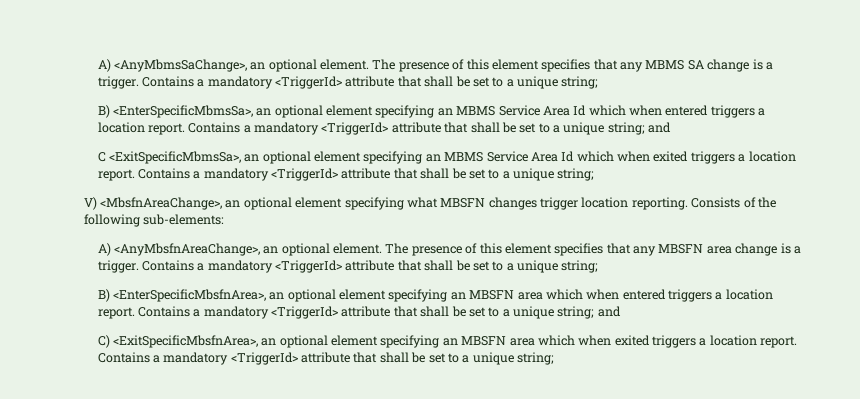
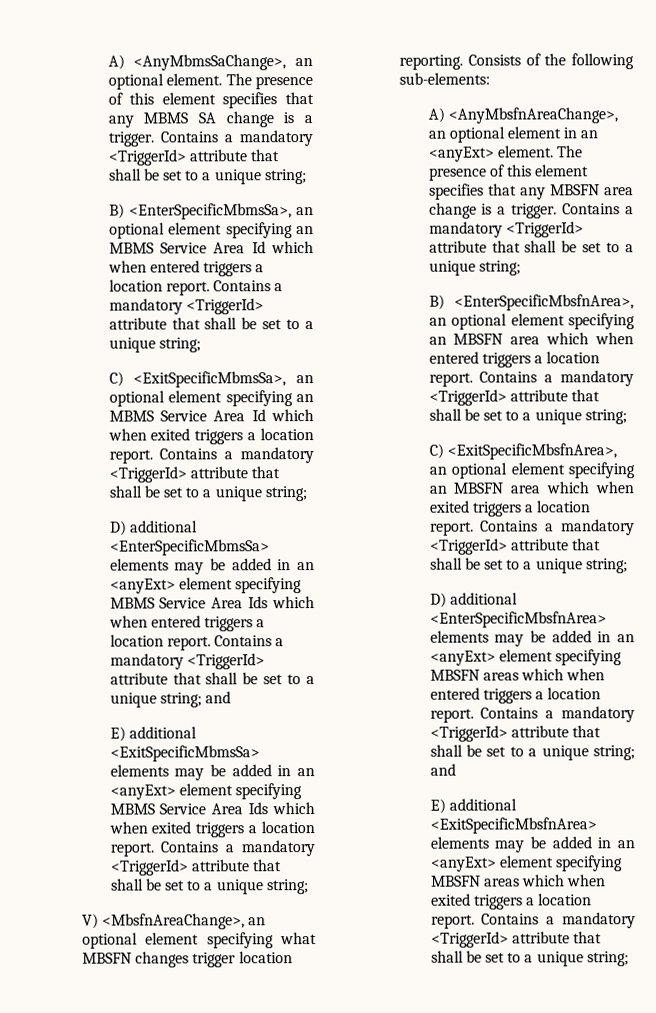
[648,122,672,133] [97,152,106,162] and // C -> [108,371,124,387] // C)
(595, 174) none -> [109,520,198,536] [109,539,270,556] [109,558,316,575] [109,577,302,594] [109,596,315,609] [108,615,266,632] [109,634,285,651] [109,653,265,670] [109,672,315,685] [109,691,231,708] [109,726,197,742] [109,745,260,762] [109,764,316,781] [109,783,302,800] [109,802,315,815] [108,821,315,838] [109,840,315,857] [109,859,282,876] [110,878,309,895] // D) additional <EnterSpecificMbmsSa> elements may be added in an <anyExt> element specifying MBMS Service Area Ids which when entered triggers a location report. Contains a mandatory <TriggerId> attribute that shall be set to a unique string; and // E) additional <ExitSpecificMbmsSa> elements may be added in an <anyExt> element specifying MBMS Service Area Ids which when exited triggers a location report. Contains a mandatory <TriggerId> attribute that shall be set to a unique string;
(330, 249) none -> [506,126,599,139] [427,146,495,162] element in an <anyExt>
[597,306,621,317] and -> (627, 417) none
(555, 358) none -> [429,592,518,608] [429,611,607,628] [429,630,635,647] [429,649,622,666] [429,668,606,681] [429,687,602,704] [429,706,635,723] [429,725,601,742] [429,744,635,761] [429,763,456,776] [429,798,517,814] [429,817,597,834] [429,836,635,853] [429,855,623,872] [430,874,607,887] [430,893,593,910] [430,912,636,929] [430,931,602,948] [430,950,629,967] // D) additional <EnterSpecificMbsfnArea> elements may be added in an <anyExt> element specifying MBSFN areas which when entered triggers a location report. Contains a mandatory <TriggerId> attribute that shall be set to a unique string; and // E) additional <ExitSpecificMbsfnArea> elements may be added in an <anyExt> element specifying MBSFN areas which when exited triggers a location report. Contains a mandatory <TriggerId> attribute that shall be set to a unique string;

